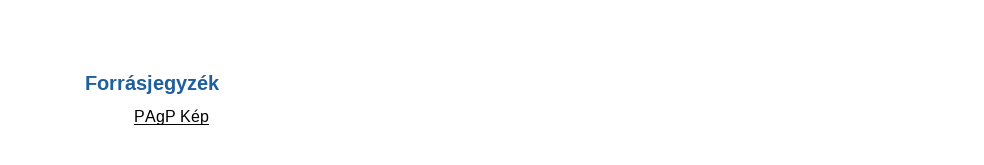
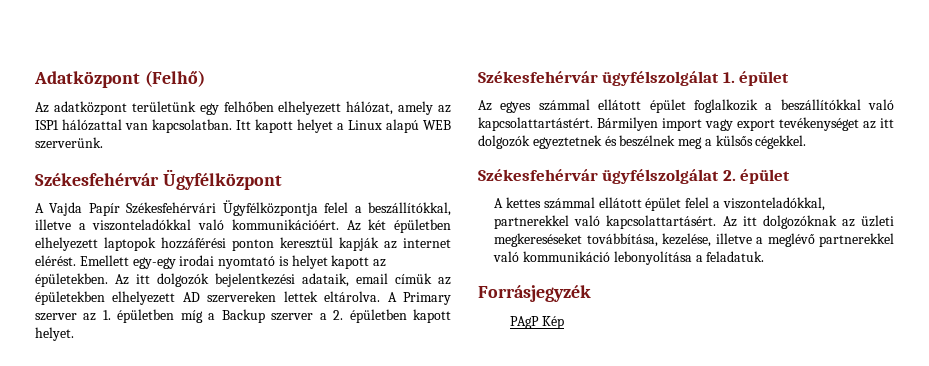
(85, 84) none -> [34,70,205,88] [35,101,451,115] [35,119,451,133] [35,137,103,149] [35,169,282,190] [35,200,451,216] [35,219,452,233] [35,237,451,251] [35,255,387,269] [35,273,451,287] [35,291,451,305] [35,309,451,323] [35,327,74,341] [478,71,790,86] [478,99,894,113] [478,117,894,131] [478,135,807,149] [478,169,791,184] [494,197,825,211] [494,215,894,229] [494,233,894,247] [493,251,765,265] Adatközpont (Felhő) // Az adatközpont területünk egy felhőben elhelyezett hálózat, amely az ISP1 hálózattal van kapcsolatban. Itt kapott helyet a Linux alapú WEB szerverünk. // Székesfehérvár Ügyfélközpont // A Vajda Papír Székesfehérvári Ügyfélközpontja felel a beszállítókkal, illetve a viszonteladókkal való kommunikációért. Az két épületben elhelyezett laptopok hozzáférési ponton keresztül kapják az internet elérést. Emellett egy-egy irodai nyomtató is helyet kapott az épületekben. Az itt dolgozók bejelentkezési adataik, email címük az épületekben elhelyezett AD szervereken lettek eltárolva. A Primary szerver az 1. épületben míg a Backup szerver a 2. épületben kapott helyet. // Székesfehérvár ügyfélszolgálat 1. épület // Az egyes számmal ellátott épület foglalkozik a beszállítókkal való kapcsolattartástért. Bármilyen import vagy export tevékenységet az itt dolgozók egyeztetnek és beszélnek meg a külsős cégekkel. // Székesfehérvár ügyfélszolgálat 2. épület // A kettes számmal ellátott épület felel a viszonteladókkal, partnerekkel való kapcsolattartásért. Az itt dolgozóknak az üzleti megkereséseket továbbítása, kezelése, illetve a meglévő partnerekkel való kommunikáció lebonyolítása a feladatuk. //

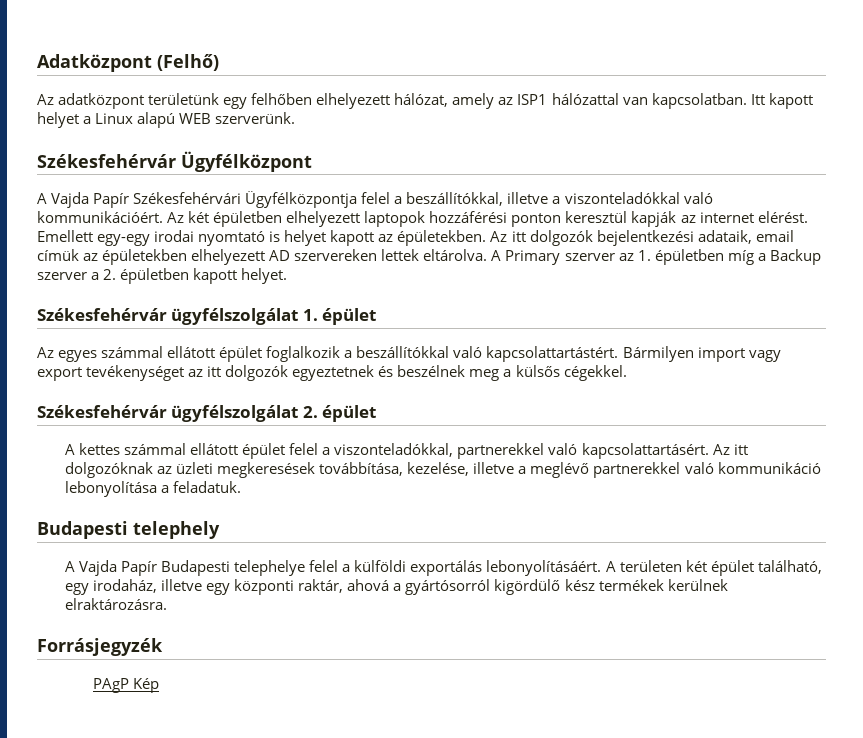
[494,233,583,247] megkereséseket -> [217,462,316,478] megkeresések
(765, 256) none -> [37,521,220,539] [65,560,822,576] [65,579,728,595] [65,598,168,610] // Budapesti telephely // A Vajda Papír Budapesti telephelye felel a külföldi exportálás lebonyolításáért. A területen két épület található, egy irodaház, illetve egy központi raktár, ahová a gyártósorról kigördülő kész termékek kerülnek elraktározásra.

